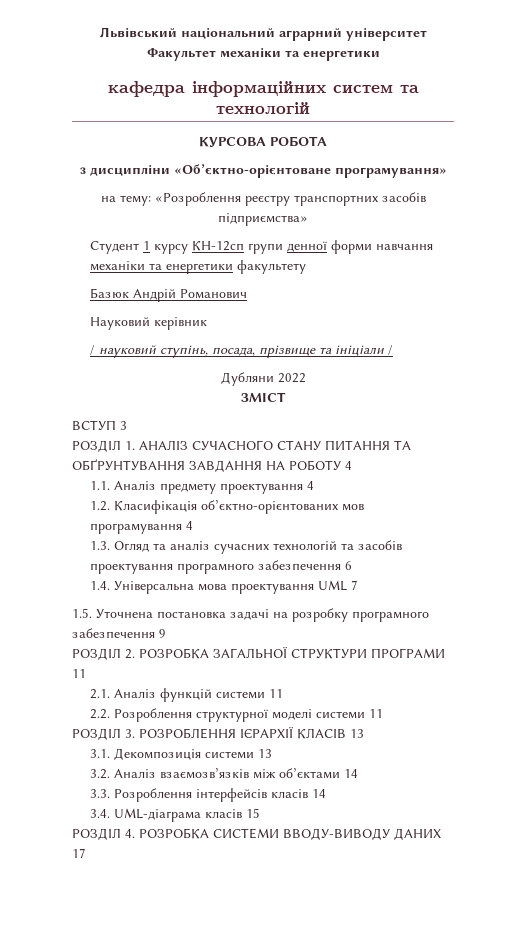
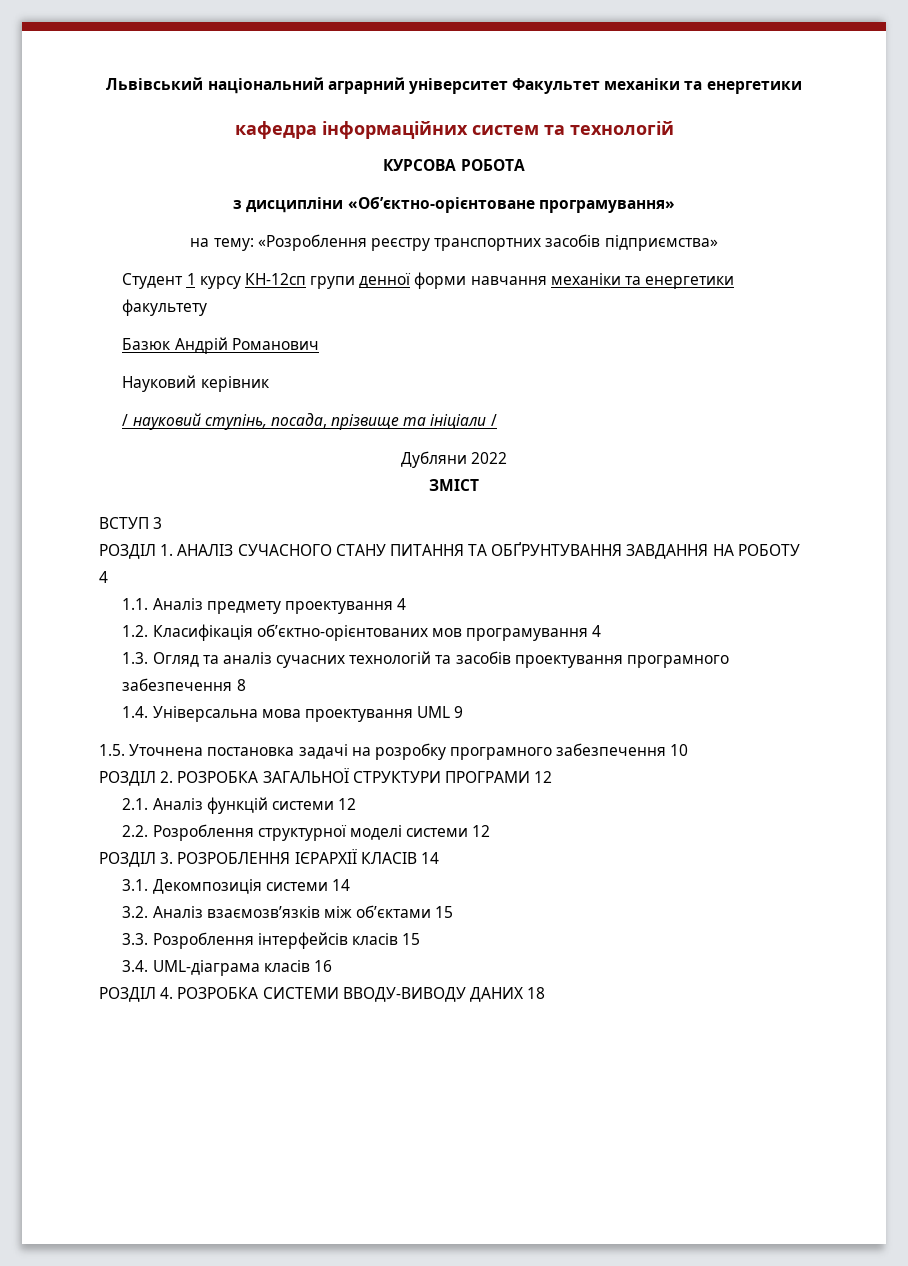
[345,561,353,570] 6 -> [236,679,246,691] 8
[351,580,359,590] 7 -> [454,706,464,718] 9
[159,629,166,638] 9 -> [670,744,689,756] 10
[72,669,86,678] 11 -> [534,771,553,783] 12
[269,689,284,698] 11 -> [338,798,357,810] 12
[369,709,384,718] 11 -> [472,825,491,837] 12
[350,729,364,738] 13 -> [420,852,439,864] 14
[258,749,273,758] 13 -> [331,879,350,891] 14
[344,769,359,778] 14 -> [435,906,454,918] 15
[312,789,327,798] 14 -> [402,933,421,945] 15
[246,808,261,818] 15 -> [313,960,332,972] 16
[72,848,86,858] 17 -> [527,987,546,999] 18

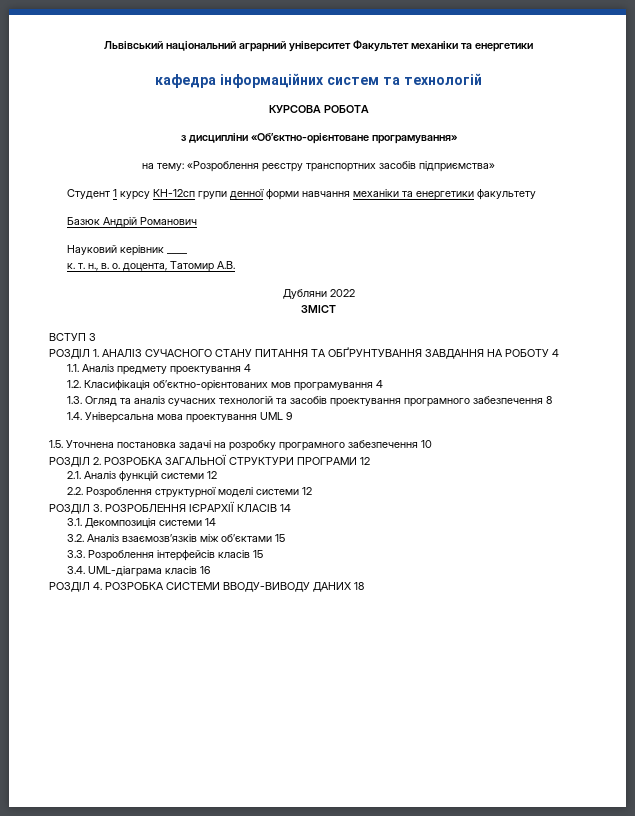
[122,413,497,430] // / науковий ступінь, посада, прізвище та ініціали / -> [167,253,188,254] [67,261,236,272] ____ // к. т. н., в. о. доцента, Татомир А.В.

